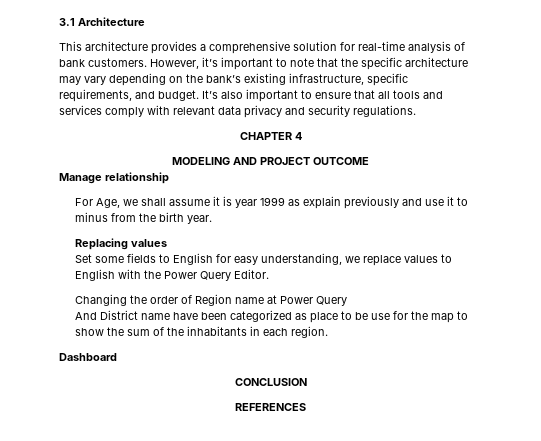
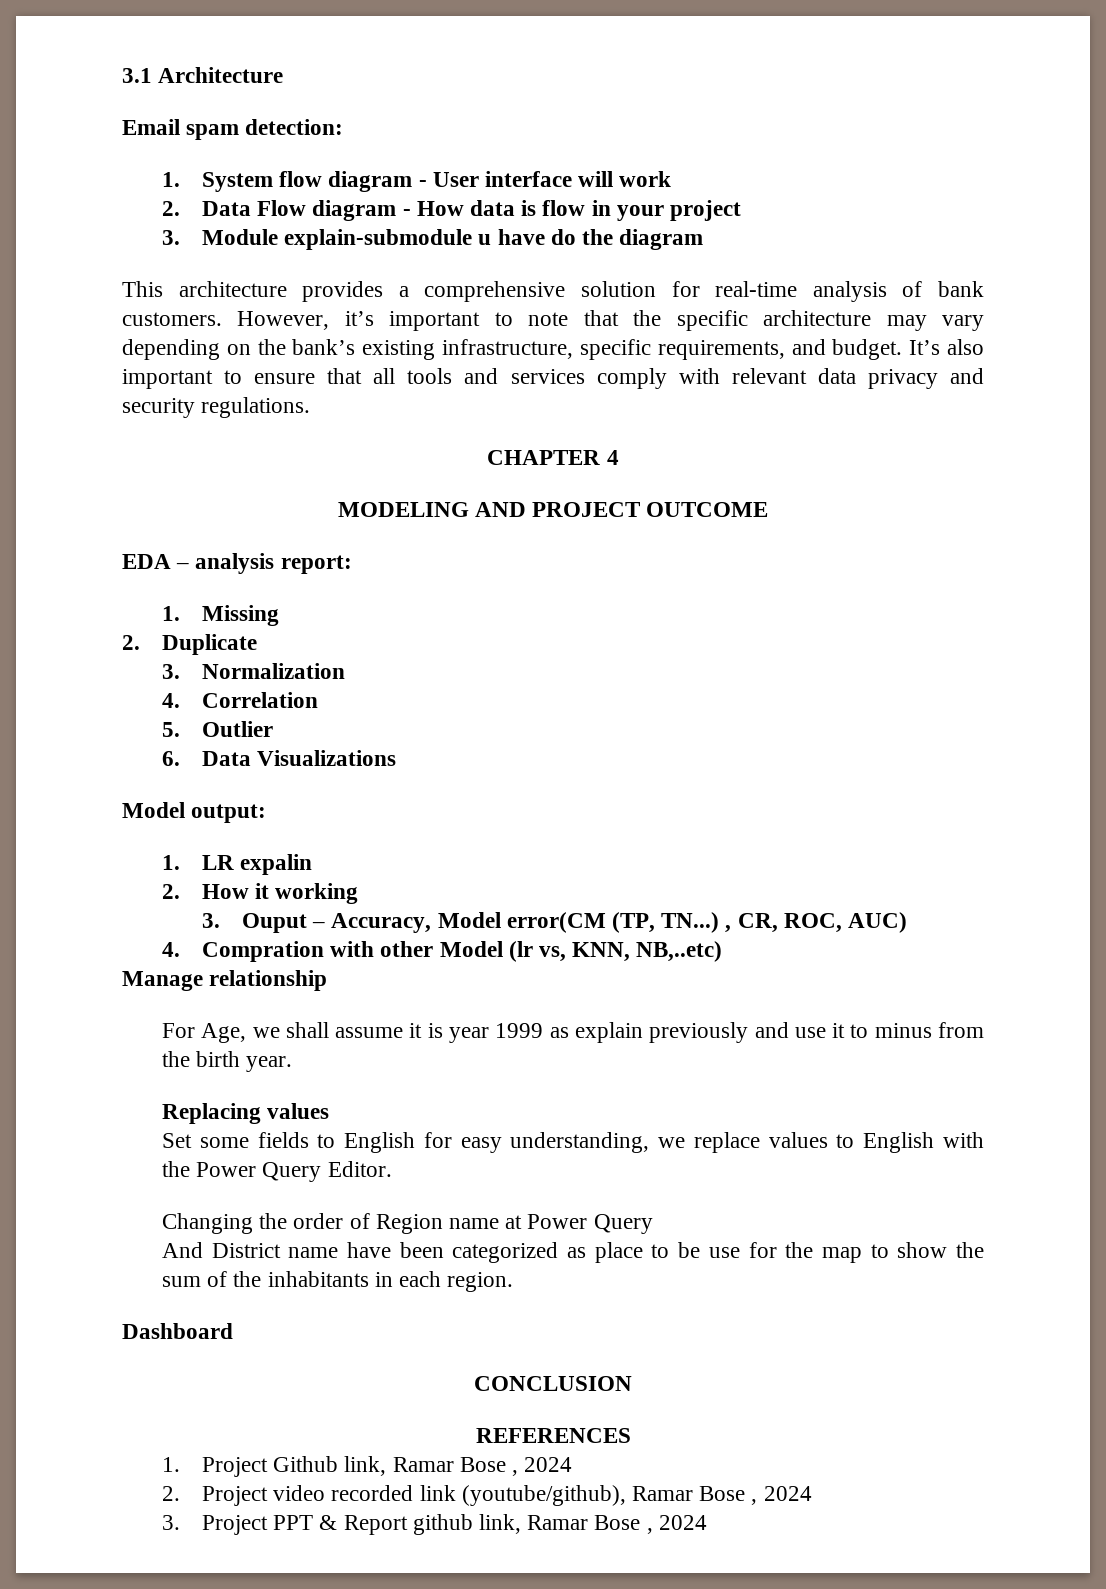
(145, 21) none -> [122,119,344,140] [161,171,672,192] [161,200,742,221] [161,229,704,250] // Email spam detection: // 1. System flow diagram - User interface will work // 2. Data Flow diagram - How data is flow in your project // 3. Module explain-submodule u have do the diagram
(369, 161) none -> [122,553,352,574] [161,605,279,626] [122,634,257,655] [161,663,345,679] [161,692,318,708] [161,721,273,737] [161,750,397,766] [122,802,267,823] [161,854,313,875] [161,883,359,904] [201,912,908,933] [161,941,723,962] // EDA – analysis report: // 1. Missing // 2. Duplicate // 3. Normalization // 4. Correlation // 5. Outlier // 6. Data Visualizations // Model output: // 1. LR expalin // 2. How it working // 3. Ouput – Accuracy, Model error(CM (TP, TN...) , CR, ROC, AUC) // 4. Compration with other Model (lr vs, KNN, NB,..etc)
(306, 407) none -> [161,1456,573,1477] [161,1485,812,1506] [161,1514,707,1535] // 1. Project Github link, Ramar Bose , 2024 // 2. Project video recorded link (youtube/github), Ramar Bose , 2024 // 3. Project PPT & Report github link, Ramar Bose , 2024

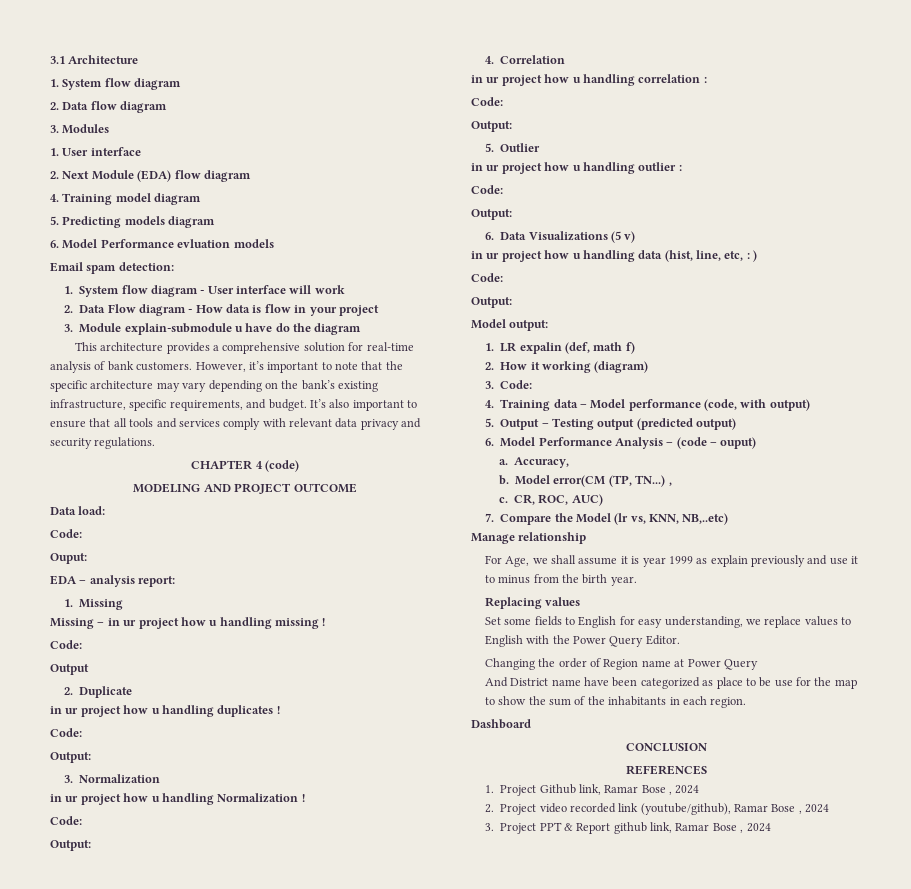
(284, 75) none -> [50,78,182,90] [50,101,168,113] [50,124,110,134] [50,147,141,156] [50,170,251,182] [50,193,202,205] [50,216,216,228] [50,239,274,249] // 1. System flow diagram // 2. Data flow diagram // 3. Modules // 1. User interface // 2. Next Module (EDA) flow diagram // 4. Training model diagram // 5. Predicting models diagram // 6. Model Performance evluation models
(619, 457) none -> [264,460,299,472] (code)
(769, 509) none -> [50,506,106,515] [50,529,82,538] [50,553,87,564] // Data load: // Code: // Ouput:
[122,634,257,655] [161,663,345,679] [161,692,318,708] [161,721,273,737] [161,750,397,766] 2. Duplicate // 3. Normalization // 4. Correlation // 5. Outlier // 6. Data Visualizations -> [50,617,326,629] [50,640,82,649] [50,664,89,675] [63,686,133,698] [50,705,280,717] [50,728,82,737] [50,752,91,763] [63,774,161,784] [50,793,305,805] [50,816,82,825] [50,840,91,851] [484,55,566,64] [471,74,707,86] [471,97,503,106] [471,121,512,132] [484,143,541,152] [471,162,682,174] [471,185,503,194] [471,209,512,220] [484,231,636,243] [471,250,758,262] [471,273,503,282] [471,297,512,308] Missing – in ur project how u handling missing ! // Code: // Output // 2. Duplicate // in ur project how u handling duplicates ! // Code: // Output: // 3. Normalization // in ur project how u handling Normalization ! // Code: // Output: // 4. Correlation // in ur project how u handling correlation : // Code: // Output: // 5. Outlier // in ur project how u handling outlier : // Code: // Output: // 6. Data Visualizations (5 v) // in ur project how u handling data (hist, line, etc, : ) // Code: // Output:
(313, 864) none -> [564,342,635,354] (def, math f)
[201,913,326,933] // 3. Ouput – -> [594,361,649,373] [484,380,533,389] [484,399,810,411] [484,418,737,430] [484,437,757,449] [498,459,508,465] (diagram) // 3. Code: // 4. Training data – Model performance (code, with output) // 5. Output – Testing output (predicted output) // 6. Model Performance Analysis – (code – ouput) // a.
(432, 923) none -> [498,475,509,485] // b.
(732, 929) none -> [498,497,508,503] // c.
[161,941,434,962] 4. Compration with other -> [484,513,573,525] 7. Compare the

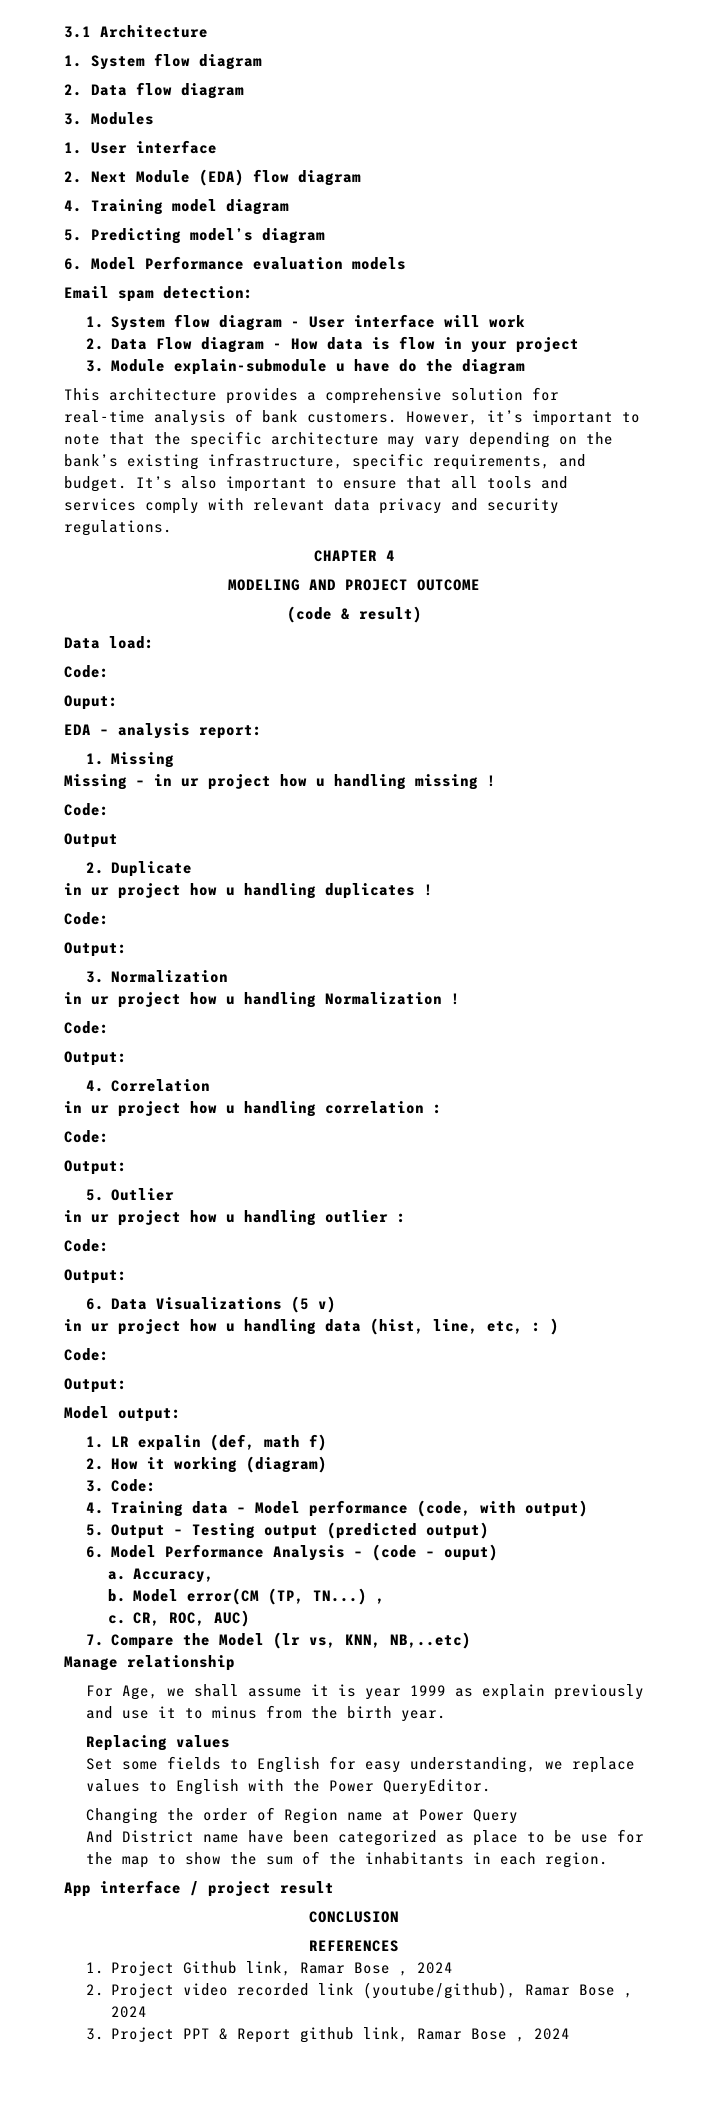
[124,216,165,225] models -> [190,228,253,241] model’s
[177,239,231,248] evluation -> [253,257,343,270] evaluation
[264,460,299,472] (code) -> (395, 555) none
(357, 488) none -> [286,606,422,623] // (code & result)
[609,635,680,647] Query Editor. -> [382,1779,491,1795] QueryEditor.
[471,719,531,729] Dashboard -> [64,1880,334,1897] App interface / project result

